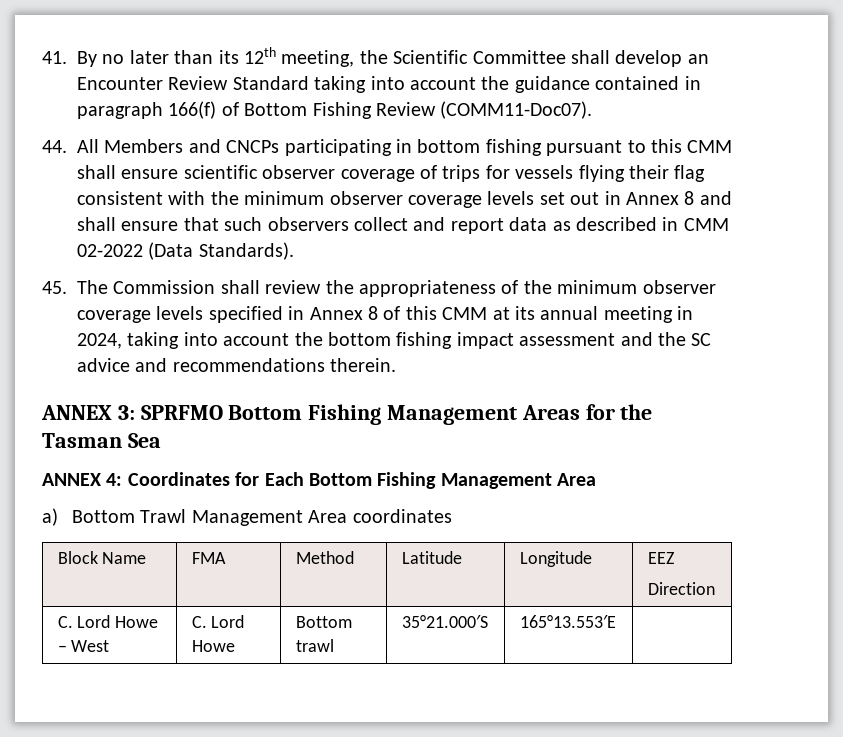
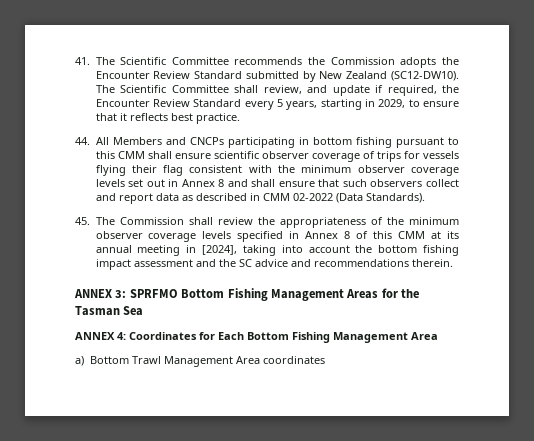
[77,47,709,67] [77,76,701,93] [77,101,593,119] By no later than its 12th meeting, the Scientific Committee shall develop an Encounter Review Standard taking into account the guidance contained in paragraph 166(f) of Bottom Fishing Review (COMM11-Doc07). -> [95,57,459,68] [95,71,459,82] [95,85,459,96] [95,99,460,110] [95,113,240,124] The Scientific Committee recommends the Commission adopts the Encounter Review Standard submitted by New Zealand (SC12-DW10). The Scientific Committee shall review, and update if required, the Encounter Review Standard every 5 years, starting in 2029, to ensure that it reflects best practice.
[77,333,122,349] 2024, -> [202,245,237,255] [2024],
[57,551,147,564] [191,552,226,564] [295,551,354,564] [401,551,462,564] [519,551,592,567] [647,552,674,564] [647,582,715,595] [57,615,159,628] [57,640,110,652] [191,615,245,628] [191,640,235,652] [295,616,352,628] [295,639,334,652] [401,615,488,628] [519,615,616,628] // Block Name | FMA | Method | Latitude | Longitude | EEZ // Direction // C. Lord Howe – West | C. Lord Howe | Bottom trawl | 35°21.000′S | 165°13.553′E | -> (325, 360) none

